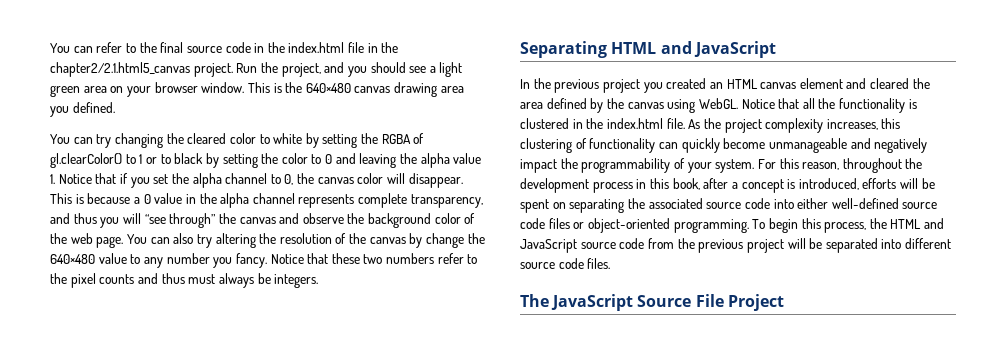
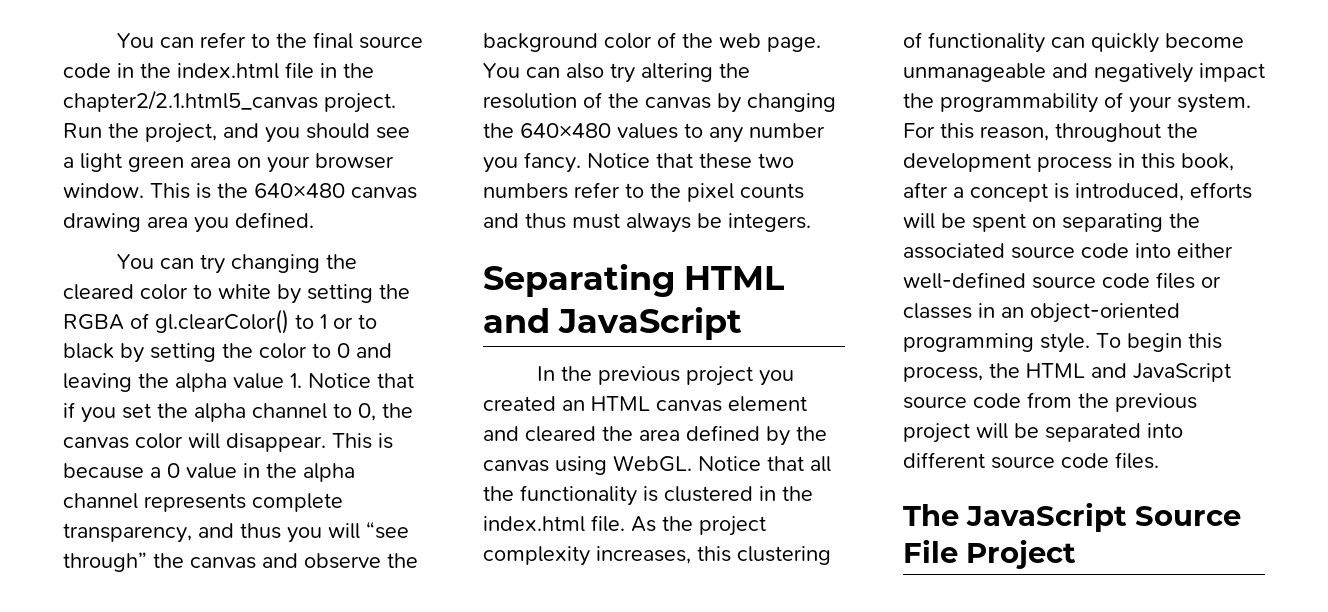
[426,233,485,248] [50,253,127,264] change the 640×480 value -> [747,93,836,112] [483,123,678,139] changing the 640×480 values
[587,218,749,233] object-oriented programming. -> [903,303,1180,323] [903,333,1090,353] classes in an object-oriented programming style.

